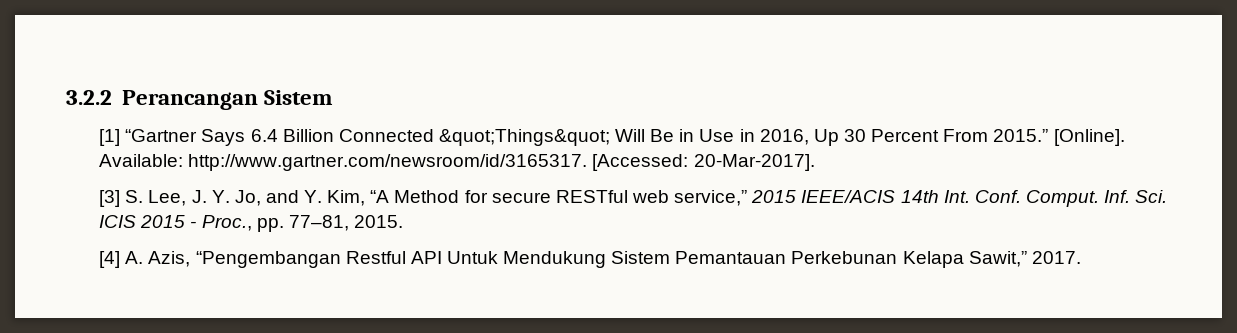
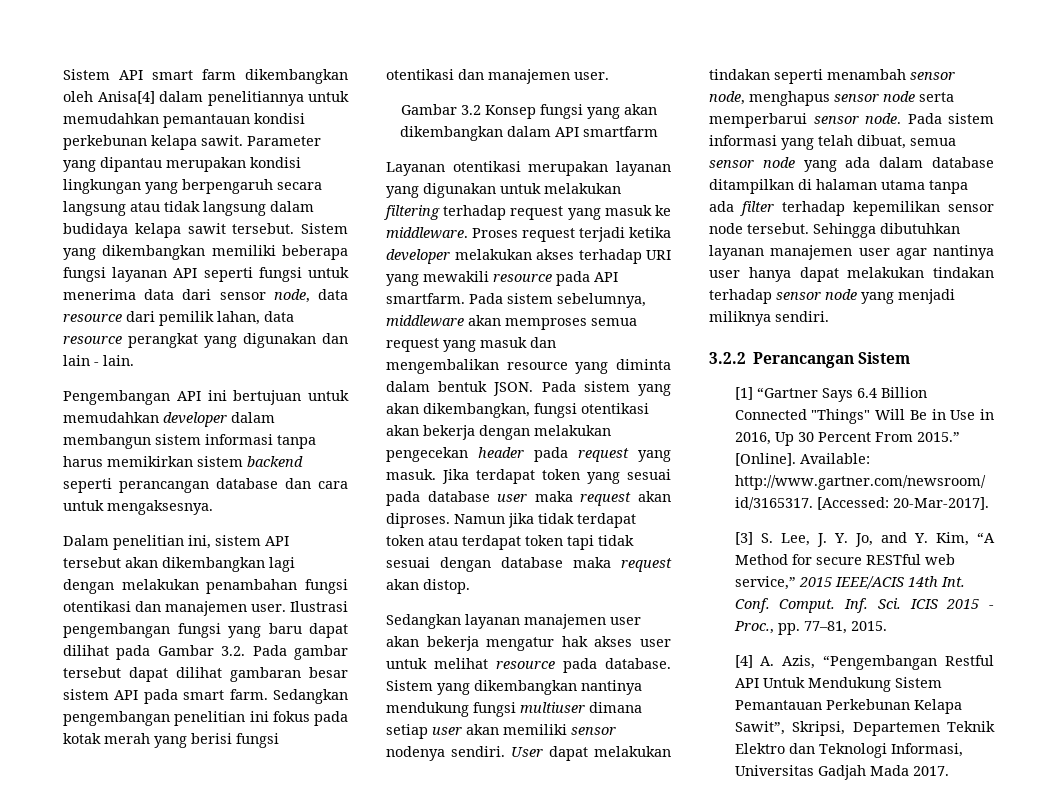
(66, 97) none -> [63,69,348,84] [63,91,349,106] [63,113,305,128] [63,135,321,150] [63,157,301,172] [63,179,322,194] [63,201,314,216] [63,223,348,238] [63,245,348,260] [63,267,349,282] [63,289,348,303] [63,311,294,326] [63,333,348,348] [63,355,134,366] [63,390,349,405] [63,412,275,427] [63,434,316,449] [63,456,303,467] [63,478,348,493] [63,500,213,515] [63,535,289,550] [63,557,295,572] [63,579,348,594] [63,601,348,616] [63,623,348,638] [63,645,348,660] [63,667,348,682] [63,689,348,704] [63,711,348,726] [63,733,279,748] [386,69,609,84] [400,104,657,119] [399,126,658,141] [386,161,671,176] [386,183,621,198] [383,205,671,220] [386,227,671,242] [386,249,671,264] [386,271,618,286] [386,293,646,308] [386,315,637,330] [386,337,556,352] [386,359,671,374] [386,381,671,396] [386,403,649,418] [386,425,611,440] [386,447,671,462] [386,469,671,484] [386,491,671,506] [386,513,636,528] [386,535,634,550] [386,557,672,572] [386,579,470,594] [386,614,641,629] [386,636,671,651] [386,658,671,673] [386,680,642,695] [386,702,642,717] [386,724,616,739] [386,746,671,761] [709,69,955,84] [709,91,954,106] [709,113,994,128] [709,135,956,150] [709,157,994,172] [709,179,968,194] [709,201,994,216] [709,223,960,238] [709,245,994,260] [709,267,994,282] [709,289,955,304] [709,311,829,326] Sistem API smart farm dikembangkan oleh Anisa[4] dalam penelitiannya untuk memudahkan pemantauan kondisi perkebunan kelapa sawit. Parameter yang dipantau merupakan kondisi lingkungan yang berpengaruh secara langsung atau tidak langsung dalam budidaya kelapa sawit tersebut. Sistem yang dikembangkan memiliki beberapa fungsi layanan API seperti fungsi untuk menerima data dari sensor node, data resource dari pemilik lahan, data resource perangkat yang digunakan dan lain - lain. // Pengembangan API ini bertujuan untuk memudahkan developer dalam membangun sistem informasi tanpa harus memikirkan sistem backend seperti perancangan database dan cara untuk mengaksesnya. // Dalam penelitian ini, sistem API tersebut akan dikembangkan lagi dengan melakukan penambahan fungsi otentikasi dan manajemen user. Ilustrasi pengembangan fungsi yang baru dapat dilihat pada Gambar 3.2. Pada gambar tersebut dapat dilihat gambaran besar sistem API pada smart farm. Sedangkan pengembangan penelitian ini fokus pada kotak merah yang berisi fungsi otentikasi dan manajemen user. // Gambar 3.2 Konsep fungsi yang akan dikembangkan dalam API smartfarm // Layanan otentikasi merupakan layanan yang digunakan untuk melakukan filtering terhadap request yang masuk ke middleware. Proses request terjadi ketika developer melakukan akses terhadap URI yang mewakili resource pada API smartfarm. Pada sistem sebelumnya, middleware akan memproses semua request yang masuk dan mengembalikan resource yang diminta dalam bentuk JSON. Pada sistem yang akan dikembangkan, fungsi otentikasi akan bekerja dengan melakukan pengecekan header pada request yang masuk. Jika terdapat token yang sesuai pada database user maka request akan diproses. Namun jika tidak terdapat token atau terdapat token tapi tidak sesuai dengan database maka request akan distop. // Sedangkan layanan manajemen user akan bekerja mengatur hak akses user untuk melihat resource pada database. Sistem yang dikembangkan nantinya mendukung fungsi multiuser dimana setiap user akan memiliki sensor nodenya sendiri. User dapat melakukan tindakan seperti menambah sensor node, menghapus sensor node serta memperbarui sensor node. Pada sistem informasi yang telah dibuat, semua sensor node yang ada dalam database ditampilkan di halaman utama tanpa ada filter terhadap kepemilikan sensor node tersebut. Sehingga dibutuhkan layanan manajemen user agar nantinya user hanya dapat melakukan tindakan terhadap sensor node yang menjadi miliknya sendiri. //
[438,129,610,146] &quot;Things&quot; -> [811,409,871,424] "Things"
[968,251,1027,267] Sawit,” -> [734,721,995,736] [734,743,963,758] [734,765,909,780] Sawit”, Skripsi, Departemen Teknik Elektro dan Teknologi Informasi, Universitas Gadjah Mada

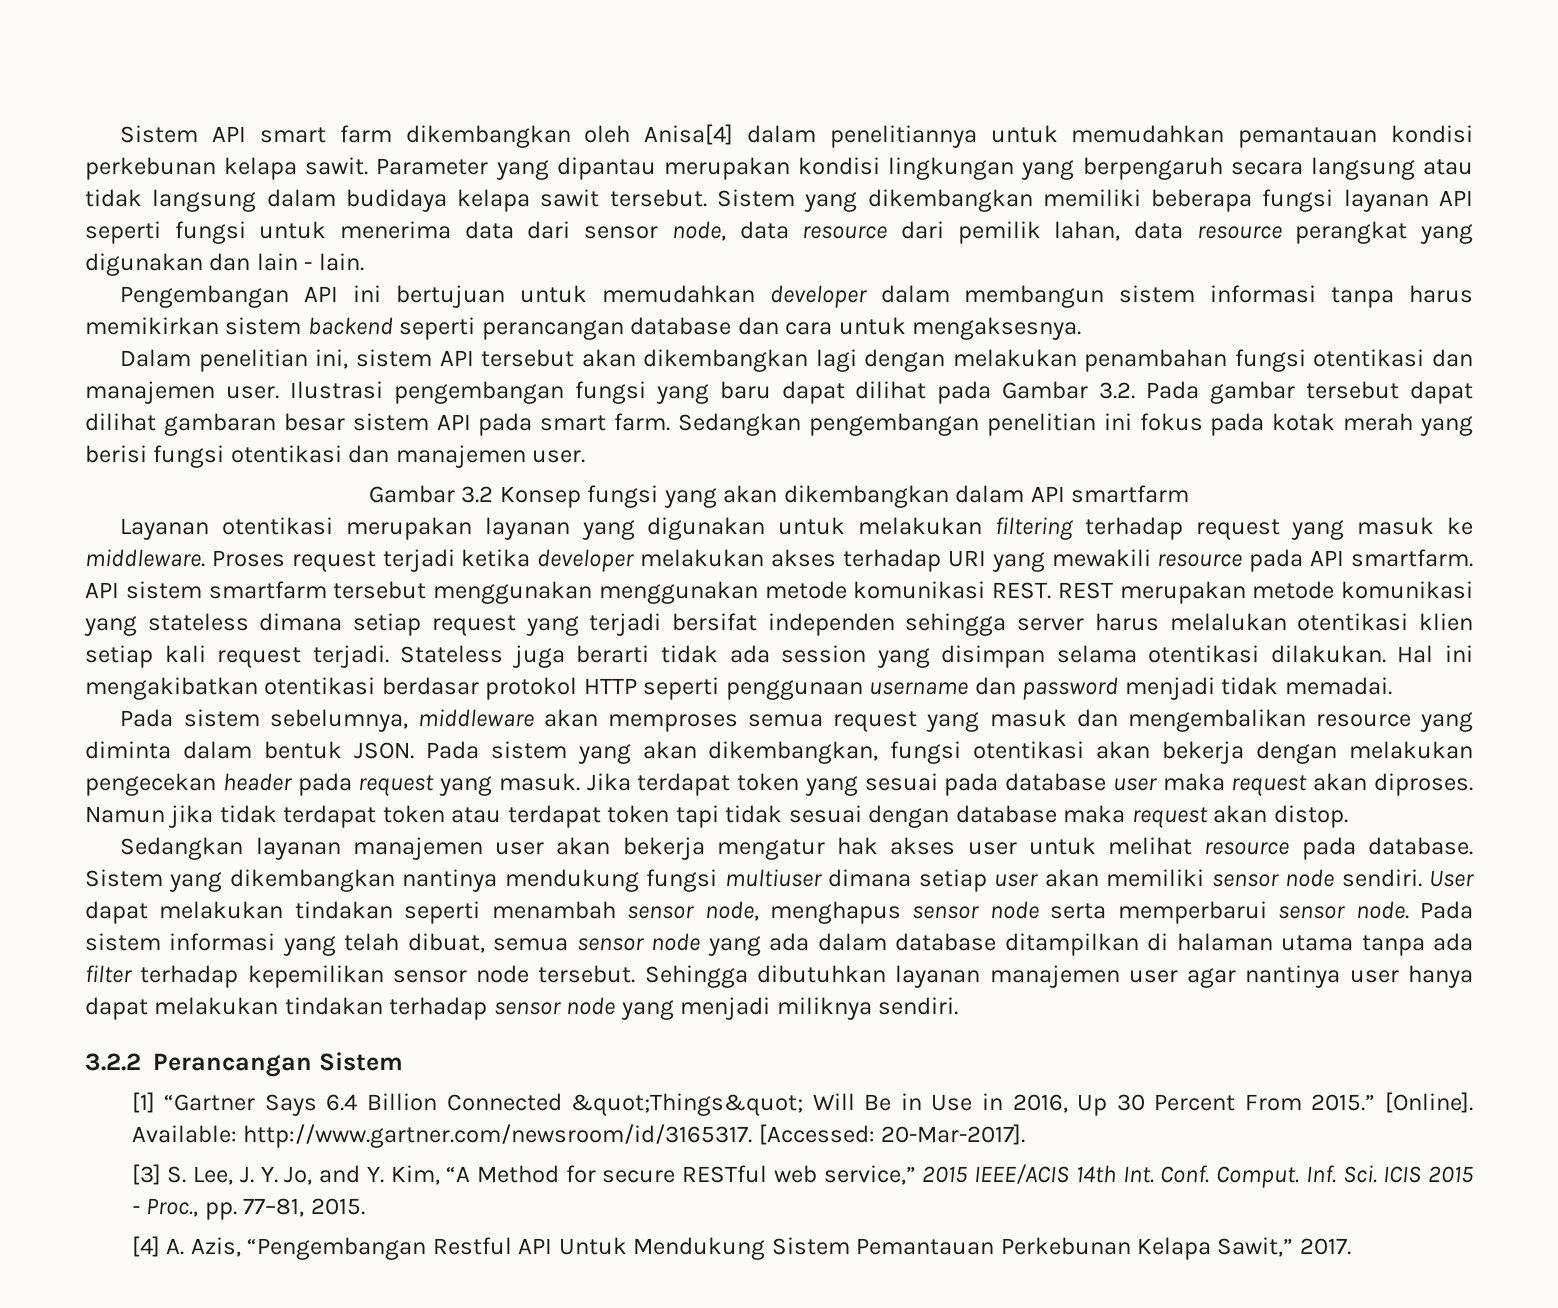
(465, 298) none -> [85,581,1473,604] [84,613,1473,636] [85,645,1473,668] [85,677,1392,700] API sistem smartfarm tersebut menggunakan menggunakan metode komunikasi REST. REST merupakan metode komunikasi yang stateless dimana setiap request yang terjadi bersifat independen sehingga server harus melalukan otentikasi klien setiap kali request terjadi. Stateless juga berarti tidak ada session yang disimpan selama otentikasi dilakukan. Hal ini mengakibatkan otentikasi berdasar protokol HTTP seperti penggunaan username dan password menjadi tidak memadai. //
[386,746,445,761] nodenya -> [1285,869,1335,887] node
[811,409,871,424] "Things" -> [571,1093,804,1116] &quot;Things&quot;
[734,721,995,736] [734,743,963,758] [734,765,909,780] Sawit”, Skripsi, Departemen Teknik Elektro dan Teknologi Informasi, Universitas Gadjah Mada -> [1217,1237,1294,1257] Sawit,”

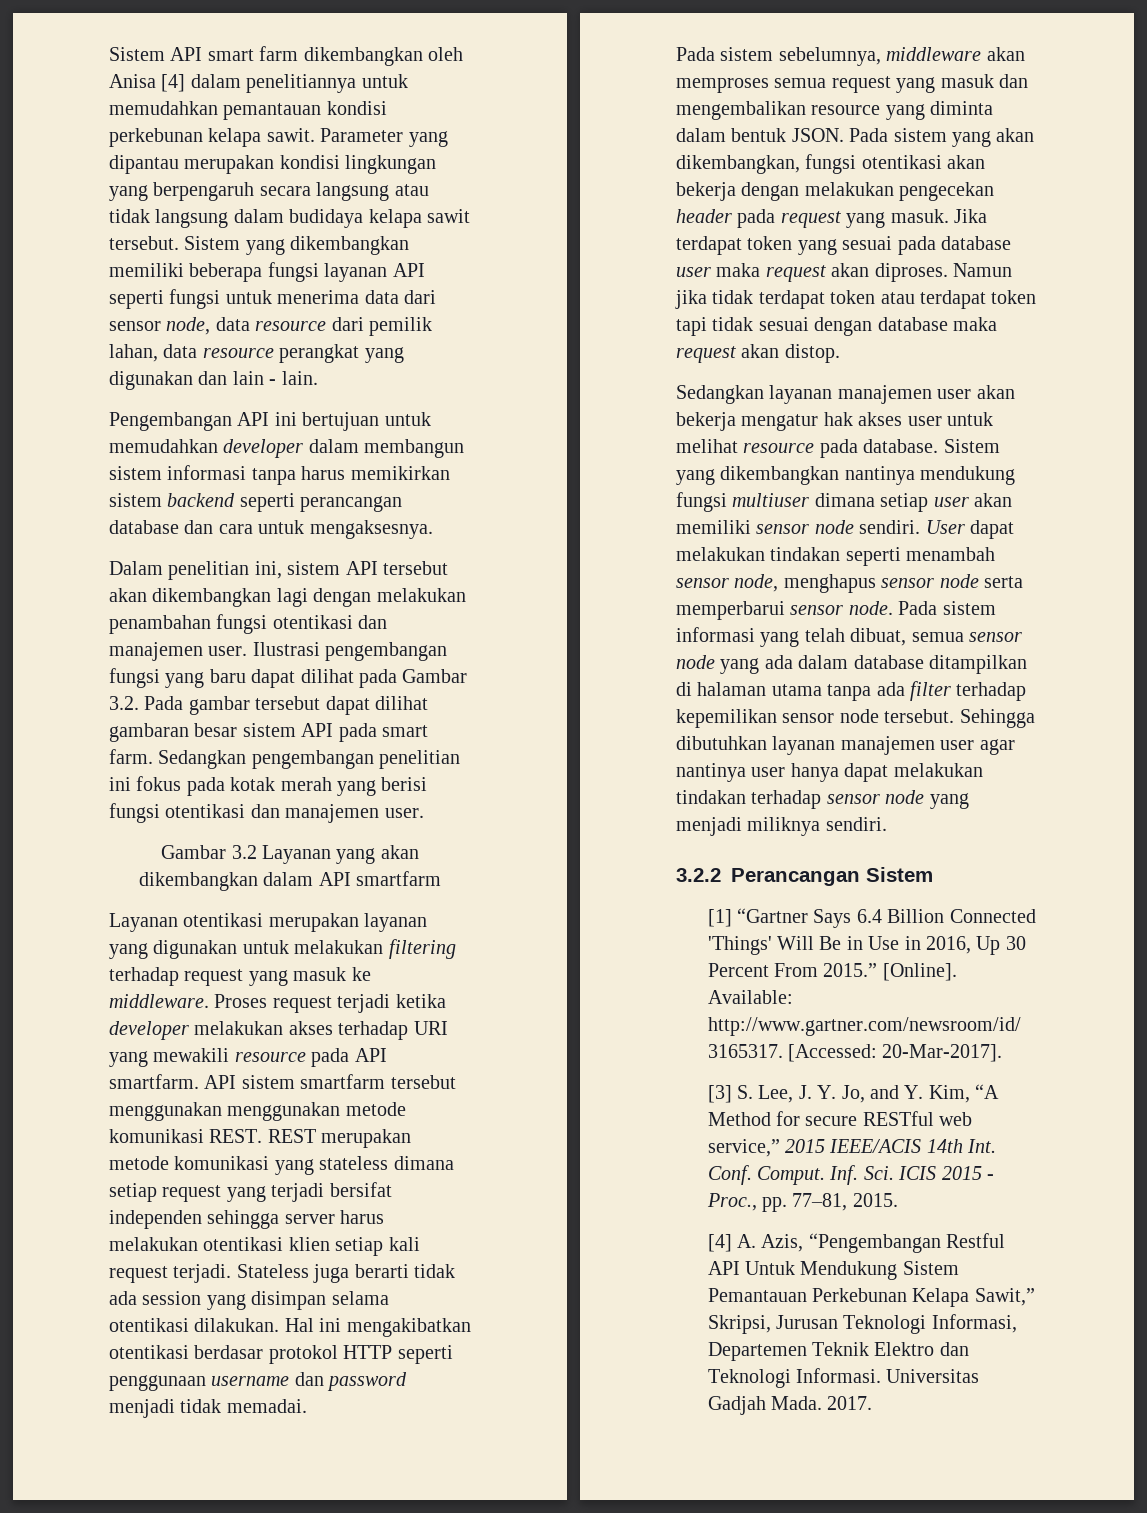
[644,124,734,145] Anisa[4] -> [109,74,186,92] Anisa [4]
[499,485,659,508] Konsep fungsi -> [262,845,331,864] Layanan
[1169,613,1287,631] melalukan -> [109,1237,198,1251] melakukan
[571,1093,804,1116] &quot;Things&quot; -> [707,936,772,955] 'Things'
(1294, 1247) none -> [707,1314,1017,1334] [707,1342,969,1361] [707,1368,980,1388] [707,1396,823,1415] Skripsi, Jurusan Teknologi Informasi, Departemen Teknik Elektro dan Teknologi Informasi. Universitas Gadjah Mada.

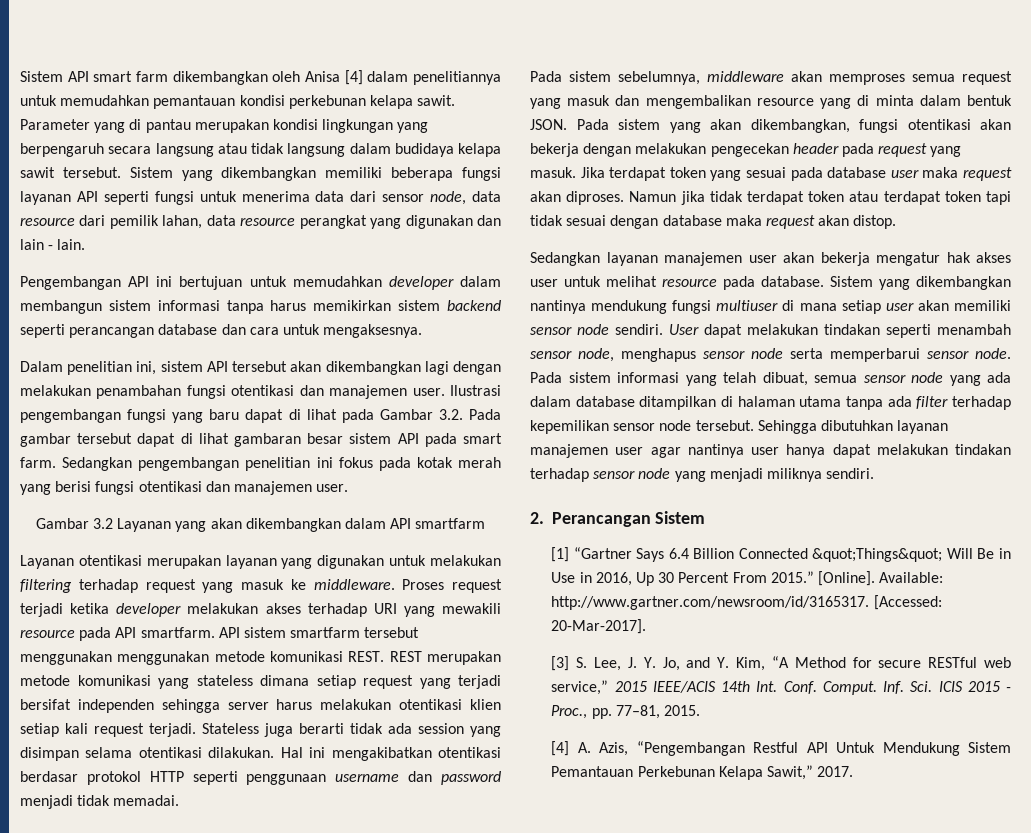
[109,155,179,174] dipantau -> [129,119,191,133] di pantau
[300,669,354,683] dilihat -> [288,409,337,420] di lihat
[375,696,428,710] dilihat -> [180,433,229,444] di lihat
[930,101,994,115] diminta -> [857,95,914,106] di minta
[814,493,875,507] dimana -> [782,300,837,311] di mana
[676,868,721,882] 3.2.2 -> [530,512,544,524] 2.
[707,936,772,955] 'Things' -> [812,548,943,562] &quot;Things&quot;
[707,1314,1017,1334] [707,1342,969,1361] [707,1368,980,1388] [707,1396,823,1415] Skripsi, Jurusan Teknologi Informasi, Departemen Teknik Elektro dan Teknologi Informasi. Universitas Gadjah Mada. -> (813, 772) none

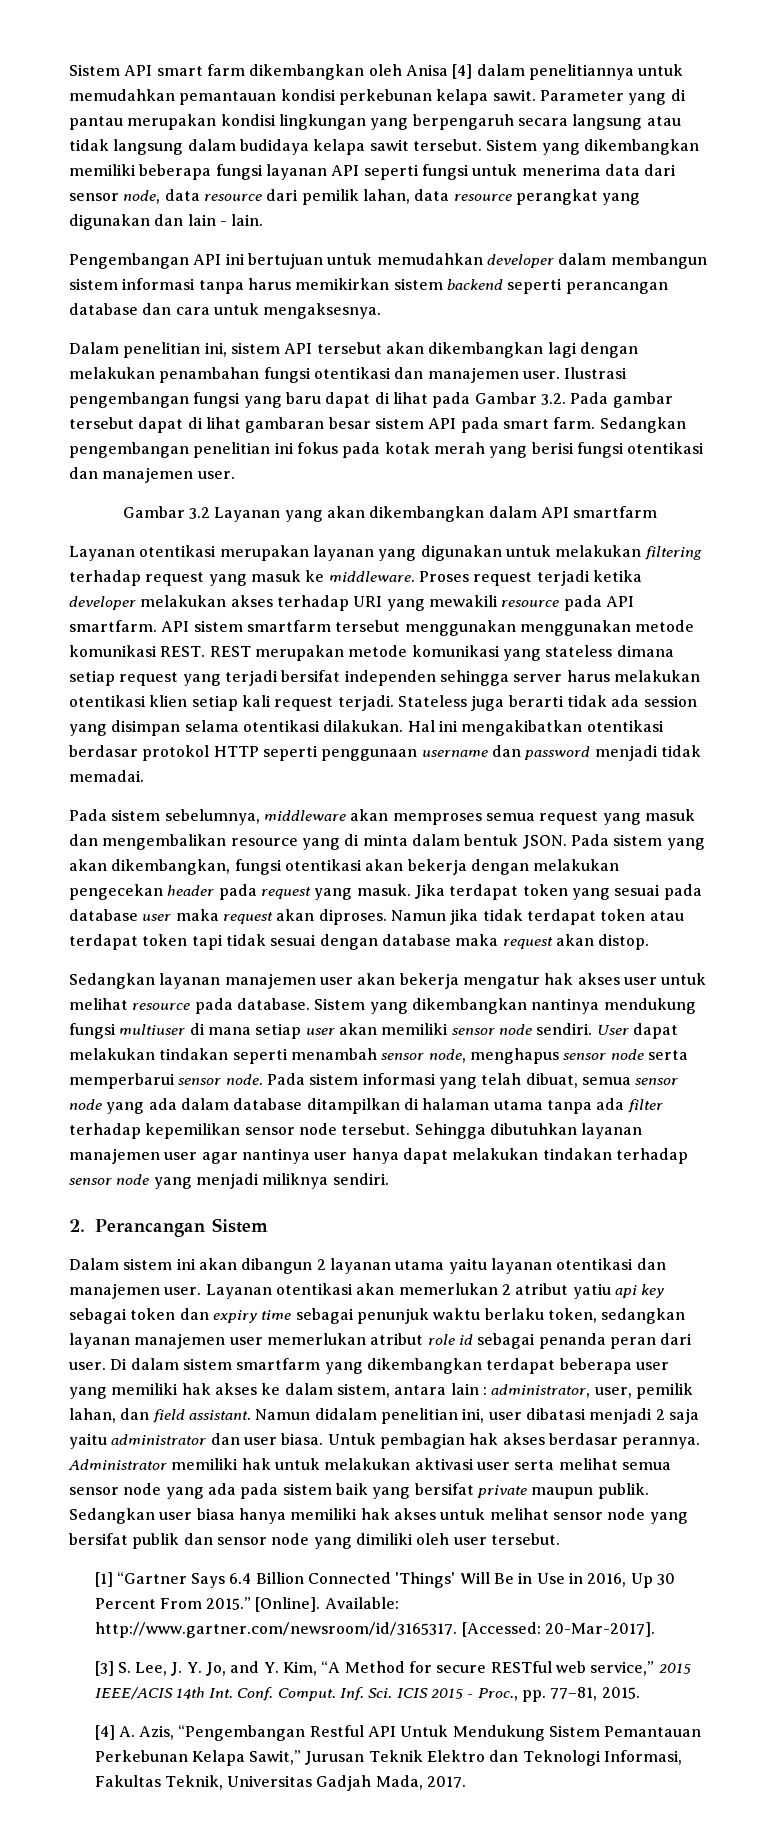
(706, 517) none -> [69,1258,666,1274] [69,1283,665,1299] [69,1308,686,1324] [69,1333,693,1349] [69,1358,669,1374] [69,1383,693,1399] [69,1408,699,1424] [69,1433,701,1449] [68,1458,671,1470] [69,1483,649,1499] [69,1508,688,1524] [69,1533,560,1549] // Dalam sistem ini akan dibangun 2 layanan utama yaitu layanan otentikasi dan manajemen user. Layanan otentikasi akan memerlukan 2 atribut yatiu api key sebagai token dan expiry time sebagai penunjuk waktu berlaku token, sedangkan layanan manajemen user memerlukan atribut role id sebagai penanda peran dari user. Di dalam sistem smartfarm yang dikembangkan terdapat beberapa user yang memiliki hak akses ke dalam sistem, antara lain : administrator, user, pemilik lahan, dan field assistant. Namun didalam penelitian ini, user dibatasi menjadi 2 saja yaitu administrator dan user biasa. Untuk pembagian hak akses berdasar perannya. Administrator memiliki hak untuk melakukan aktivasi user serta melihat semua sensor node yang ada pada sistem baik yang bersifat private maupun publik. Sedangkan user biasa hanya memiliki hak akses untuk melihat sensor node yang bersifat publik dan sensor node yang dimiliki oleh user tersebut.
[812,548,943,562] &quot;Things&quot; -> [395,1572,456,1588] 'Things'
(813, 772) none -> [305,1750,683,1766] [94,1775,423,1791] Jurusan Teknik Elektro dan Teknologi Informasi, Fakultas Teknik, Universitas Gadjah Mada,

